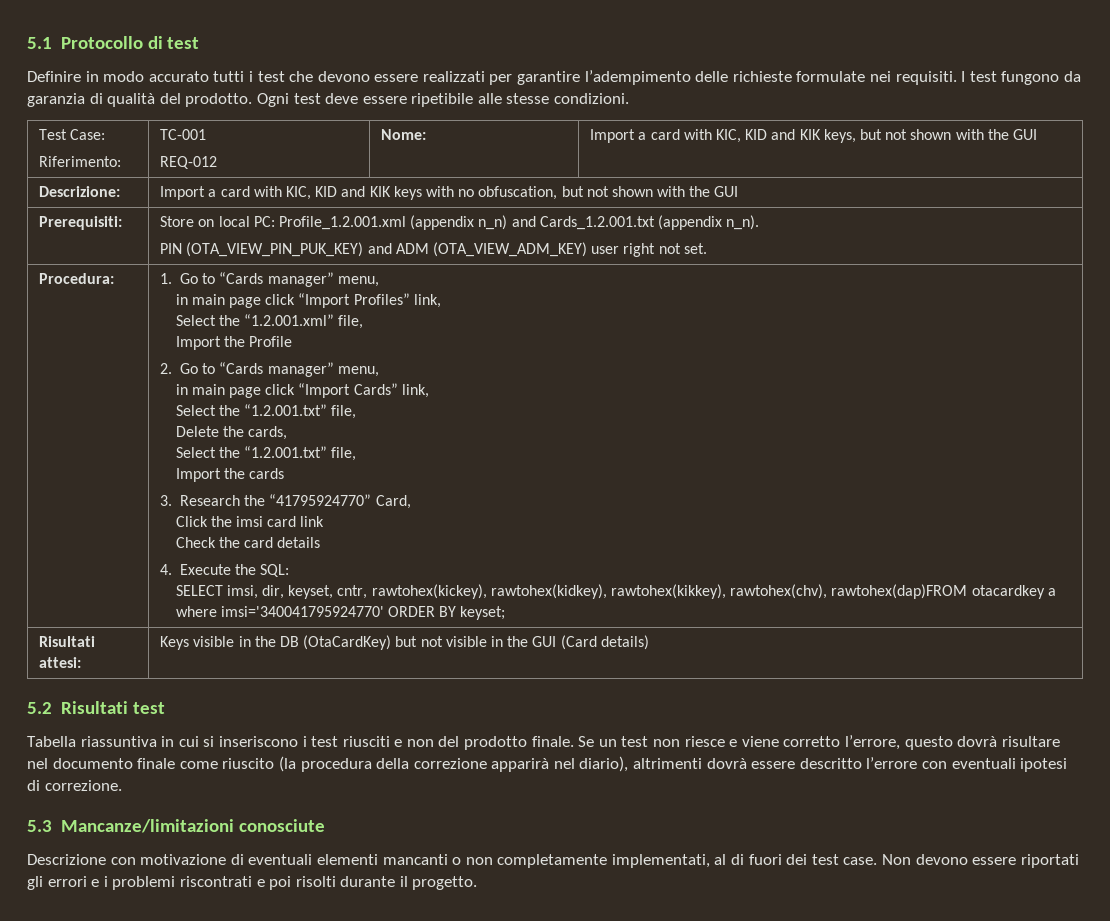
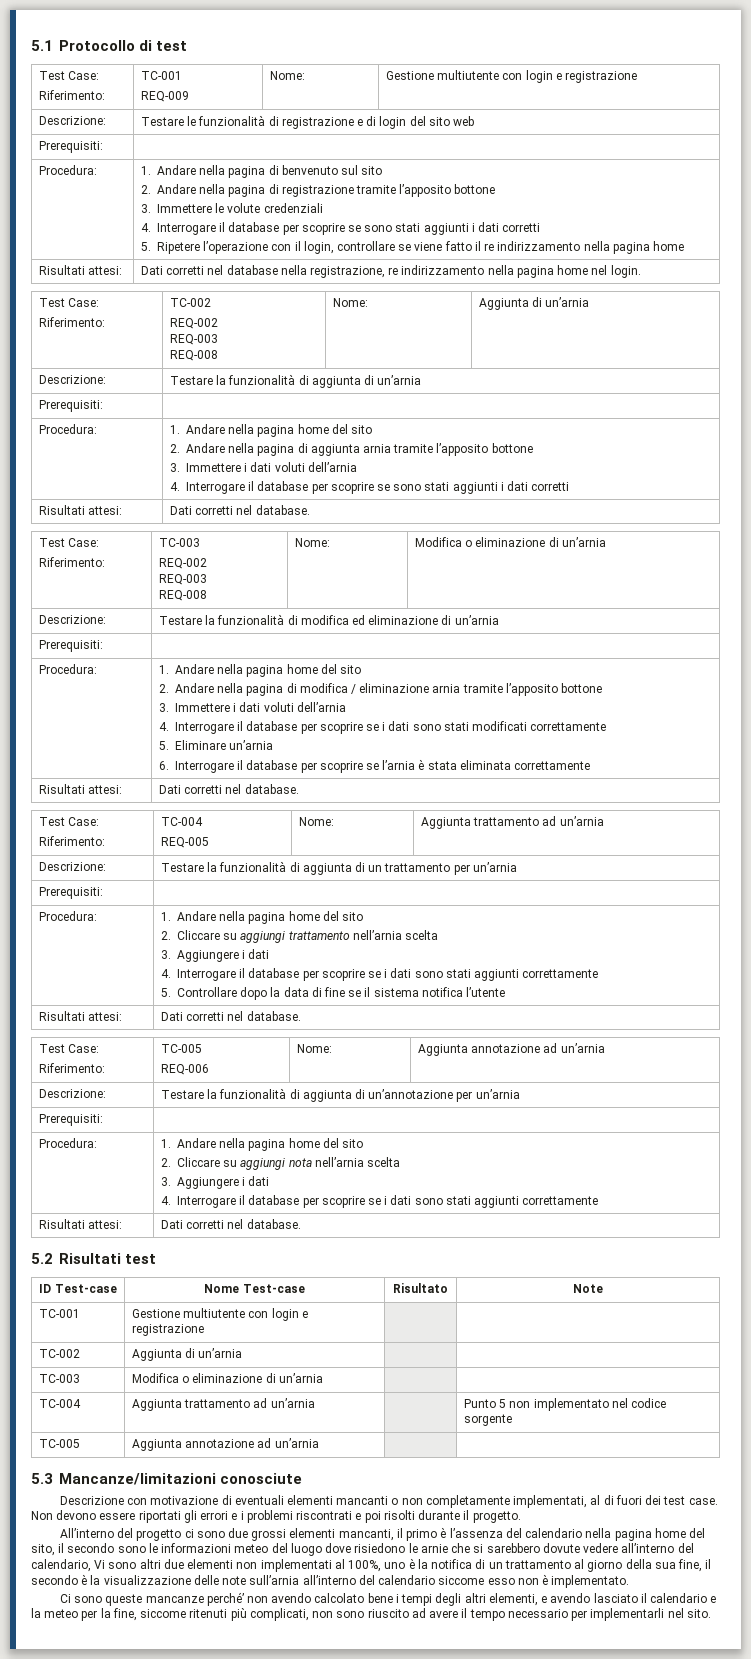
[27,70,1081,85] [27,93,630,107] // Definire in modo accurato tutti i test che devono essere realizzati per garantire l’adempimento delle richieste formulate nei requisiti. I test fungono da garanzia di qualità del prodotto. Ogni test deve essere ripetibile alle stesse condizioni. -> (188, 46) none
[160,156,218,169] [381,129,427,140] [590,129,1037,143] [39,186,121,197] [160,186,739,200] [39,216,123,230] [160,215,760,230] [160,242,707,257] [39,273,115,284] [160,272,379,287] [175,293,441,308] [175,314,364,329] [175,336,293,350] [160,362,379,377] [175,383,429,398] [175,404,357,419] [175,426,288,440] [175,446,357,461] [175,468,285,482] [160,494,411,509] [175,516,325,527] [175,537,321,548] [160,564,290,577] [175,584,1056,599] [175,606,506,620] [39,636,96,647] [39,657,82,668] [160,635,649,650] [27,701,165,714] [27,735,1060,750] [27,756,1068,772] [27,780,122,791] REQ-012 | Nome: | Import a card with KIC, KID and KIK keys, but not shown with the GUI // Descrizione: | Import a card with KIC, KID and KIK keys with no obfuscation, but not shown with the GUI // Prerequisiti: | Store on local PC: Profile_1.2.001.xml (appendix n_n) and Cards_1.2.001.txt (appendix n_n). // PIN (OTA_VIEW_PIN_PUK_KEY) and ADM (OTA_VIEW_ADM_KEY) user right not set. // Procedura: | 1. Go to “Cards manager” menu, // in main page click “Import Profiles” link, // Select the “1.2.001.xml” file, // Import the Profile // 2. Go to “Cards manager” menu, // in main page click “Import Cards” link, // Select the “1.2.001.txt” file, // Delete the cards, // Select the “1.2.001.txt” file, // Import the cards // 3. Research the “41795924770” Card, // Click the imsi card link // Check the card details // 4. Execute the SQL: // SELECT imsi, dir, keyset, cntr, rawtohex(kickey), rawtohex(kidkey), rawtohex(kikkey), rawtohex(chv), rawtohex(dap)FROM otacardkey a where imsi='340041795924770' ORDER BY keyset; // Risultati attesi: | Keys visible in the DB (OtaCardKey) but not visible in the GUI (Card details) // 5.2 Risultati test // Tabella riassuntiva in cui si inseriscono i test riusciti e non del prodotto finale. Se un test non riesce e viene corretto l’errore, questo dovrà risultare nel documento finale come riuscito (la procedura della correzione apparirà nel diario), altrimenti dovrà essere descritto l’errore con eventuali ipotesi di correzione. -> [140,91,189,102] [269,71,305,80] [385,70,637,83] [38,116,106,125] [140,115,475,129] [38,141,103,153] [38,165,97,175] [140,165,383,178] [140,184,496,197] [140,203,323,213] [140,222,541,235] [140,241,685,254] [38,265,123,275] [140,265,641,278] [38,298,100,307] [38,317,105,327] [169,298,211,307] [169,318,218,329] [169,334,218,345] [169,350,218,361] [332,298,368,307] [478,297,590,310] [38,375,106,384] [169,374,422,388] [38,400,103,412] [38,424,97,434] [169,424,372,437] [169,443,533,456] [169,462,357,472] [169,481,570,494] [38,505,123,515] [169,505,310,515] [38,538,100,547] [38,557,105,567] [158,538,200,547] [158,558,207,569] [158,574,207,585] [158,590,207,601] [294,538,330,547] [414,537,606,547] [38,615,106,624] [158,614,499,625] [38,640,103,652] [38,664,97,674] [158,664,361,677] [158,683,603,696] [158,702,346,712] [158,721,607,734] [158,740,274,750] [158,759,591,773] [38,784,123,794] [158,784,299,794] [38,817,100,826] [38,836,105,846] [160,817,203,826] [160,837,209,848] [298,817,334,826] [420,816,604,829] [38,862,106,871] [160,861,517,875] [38,887,103,899] [38,911,97,921] [160,911,363,924] [160,930,438,943] [160,949,270,962] [160,968,599,981] [160,987,506,1000] [38,1011,123,1021] [160,1011,301,1021] [38,1044,100,1053] [38,1063,105,1073] [160,1044,202,1053] [160,1064,209,1075] [296,1044,332,1053] [417,1043,605,1056] [38,1089,106,1098] [160,1088,520,1102] [38,1114,103,1126] [38,1138,97,1148] [160,1138,363,1151] [160,1157,400,1170] [160,1176,270,1189] [160,1195,599,1208] [38,1219,123,1229] [160,1219,301,1229] [31,1253,157,1264] [39,1284,117,1293] [204,1284,305,1293] [393,1283,448,1293] [573,1284,604,1293] [38,1309,80,1318] [131,1308,308,1321] [131,1324,204,1336] [38,1349,80,1358] [131,1348,243,1361] [38,1374,80,1383] [131,1373,323,1383] [38,1399,81,1408] [131,1398,315,1411] [463,1398,666,1411] [463,1414,512,1426] [38,1439,80,1448] [131,1438,319,1451] REQ-009 | Nome: | Gestione multiutente con login e registrazione // Descrizione: | Testare le funzionalità di registrazione e di login del sito web // Prerequisiti: | // Procedura: | 1. Andare nella pagina di benvenuto sul sito // 2. Andare nella pagina di registrazione tramite l’apposito bottone // 3. Immettere le volute credenziali // 4. Interrogare il database per scoprire se sono stati aggiunti i dati corretti // 5. Ripetere l’operazione con il login, controllare se viene fatto il re indirizzamento nella pagina home // Risultati attesi: | Dati corretti nel database nella registrazione, re indirizzamento nella pagina home nel login. // Test Case: // Riferimento: | TC-002 // REQ-002 // REQ-003 // REQ-008 | Nome: | Aggiunta di un’arnia // Descrizione: | Testare la funzionalità di aggiunta di un’arnia // Prerequisiti: | // Procedura: | 1. Andare nella pagina home del sito // 2. Andare nella pagina di aggiunta arnia tramite l’apposito bottone // 3. Immettere i dati voluti dell’arnia // 4. Interrogare il database per scoprire se sono stati aggiunti i dati corretti // Risultati attesi: | Dati corretti nel database. // Test Case: // Riferimento: | TC-003 // REQ-002 // REQ-003 // REQ-008 | Nome: | Modifica o eliminazione di un’arnia // Descrizione: | Testare la funzionalità di modifica ed eliminazione di un’arnia // Prerequisiti: | // Procedura: | 1. Andare nella pagina home del sito // 2. Andare nella pagina di modifica / eliminazione arnia tramite l’apposito bottone // 3. Immettere i dati voluti dell’arnia // 4. Interrogare il database per scoprire se i dati sono stati modificati correttamente // 5. Eliminare un’arnia // 6. Interrogare il database per scoprire se l’arnia è stata eliminata correttamente // Risultati attesi: | Dati corretti nel database. // Test Case: // Riferimento: | TC-004 // REQ-005 | Nome: | Aggiunta trattamento ad un’arnia // Descrizione: | Testare la funzionalità di aggiunta di un trattamento per un’arnia // Prerequisiti: | // Procedura: | 1. Andare nella pagina home del sito // 2. Cliccare su aggiungi trattamento nell’arnia scelta // 3. Aggiungere i dati // 4. Interrogare il database per scoprire se i dati sono stati aggiunti correttamente // 5. Controllare dopo la data di fine se il sistema notifica l’utente // Risultati attesi: | Dati corretti nel database. // Test Case: // Riferimento: | TC-005 // REQ-006 | Nome: | Aggiunta annotazione ad un’arnia // Descrizione: | Testare la funzionalità di aggiunta di un’annotazione per un’arnia // Prerequisiti: | // Procedura: | 1. Andare nella pagina home del sito // 2. Cliccare su aggiungi nota nell’arnia scelta // 3. Aggiungere i dati // 4. Interrogare il database per scoprire se i dati sono stati aggiunti correttamente // Risultati attesi: | Dati corretti nel database. // 5.2 Risultati test // ID Test-case | Nome Test-case | Risultato | Note // TC-001 | Gestione multiutente con login e registrazione | | // TC-002 | Aggiunta di un’arnia | | // TC-003 | Modifica o eliminazione di un’arnia | | // TC-004 | Aggiunta trattamento ad un’arnia | | Punto 5 non implementato nel codice sorgente // TC-005 | Aggiunta annotazione ad un’arnia | |
(478, 883) none -> [59,1527,706,1541] [31,1543,694,1556] [31,1558,712,1572] [31,1574,630,1588] [59,1592,717,1606] [31,1608,711,1621] // All’interno del progetto ci sono due grossi elementi mancanti, il primo è l’assenza del calendario nella pagina home del sito, il secondo sono le informazioni meteo del luogo dove risiedono le arnie che si sarebbero dovute vedere all’interno del calendario, Vi sono altri due elementi non implementati al 100%, uno è la notifica di un trattamento al giorno della sua fine, il secondo è la visualizzazione delle note sull’arnia all’interno del calendario siccome esso non è implementato. // Ci sono queste mancanze perché’ non avendo calcolato bene i tempi degli altri elementi, e avendo lasciato il calendario e la meteo per la fine, siccome ritenuti più complicati, non sono riuscito ad avere il tempo necessario per implementarli nel sito.

